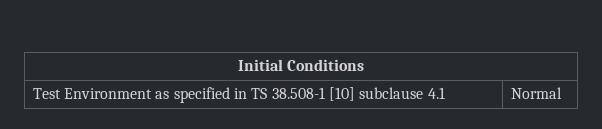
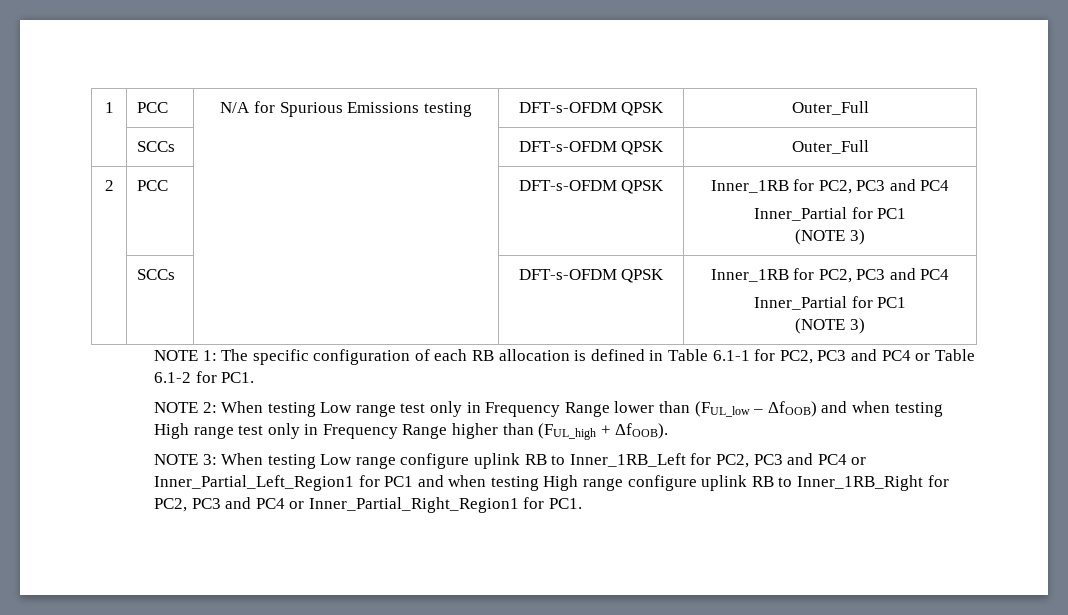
[237,59,365,71] [32,87,445,103] [510,87,562,99] Initial Conditions // Test Environment as specified in TS 38.508-1 [10] subclause 4.1 | Normal -> [104,102,114,113] [137,102,169,113] [220,101,472,117] [518,102,665,116] [791,101,869,115] [137,141,176,152] [518,141,665,155] [791,140,869,154] [104,180,114,191] [137,180,169,191] [518,180,665,194] [710,179,950,194] [753,207,907,221] [795,229,865,245] [137,269,176,280] [518,269,665,283] [710,268,950,283] [753,296,907,310] [795,318,865,334] [153,349,975,365] [153,371,255,383] [153,401,943,417] [153,423,669,440] [153,453,867,469] [153,475,949,491] [153,497,583,513] 1 | PCC | N/A for Spurious Emissions testing | DFT-s-OFDM QPSK | Outer_Full // | SCCs | | DFT-s-OFDM QPSK | Outer_Full // 2 | PCC | | DFT-s-OFDM QPSK | Inner_1RB for PC2, PC3 and PC4 // Inner_Partial for PC1 // (NOTE 3) // | SCCs | | DFT-s-OFDM QPSK | Inner_1RB for PC2, PC3 and PC4 // Inner_Partial for PC1 // (NOTE 3) // NOTE 1: The specific configuration of each RB allocation is defined in Table 6.1-1 for PC2, PC3 and PC4 or Table 6.1-2 for PC1. // NOTE 2: When testing Low range test only in Frequency Range lower than (FUL_low – ΔfOOB) and when testing High range test only in Frequency Range higher than (FUL_high + ΔfOOB). // NOTE 3: When testing Low range configure uplink RB to Inner_1RB_Left for PC2, PC3 and PC4 or Inner_Partial_Left_Region1 for PC1 and when testing High range configure uplink RB to Inner_1RB_Right for PC2, PC3 and PC4 or Inner_Partial_Right_Region1 for PC1.

